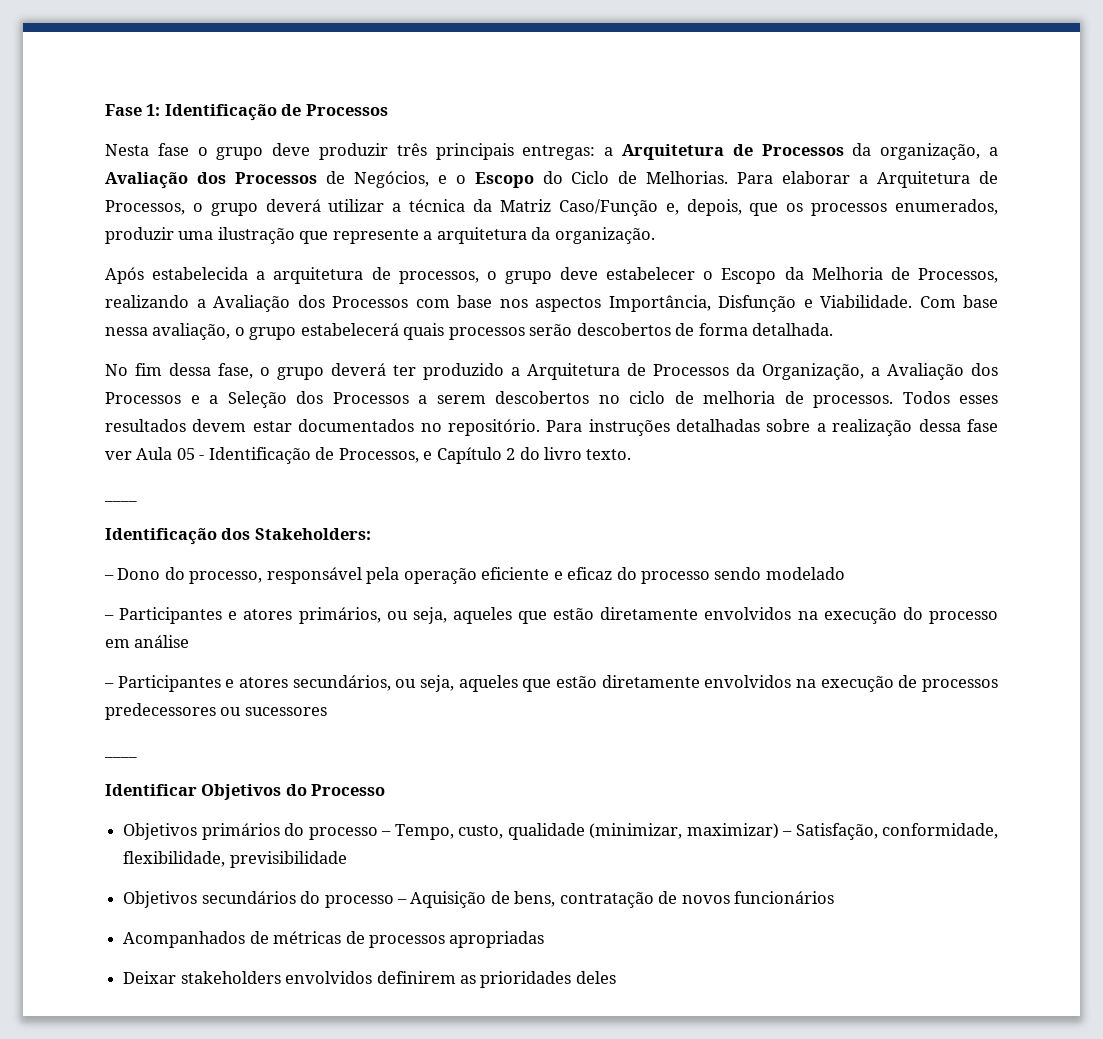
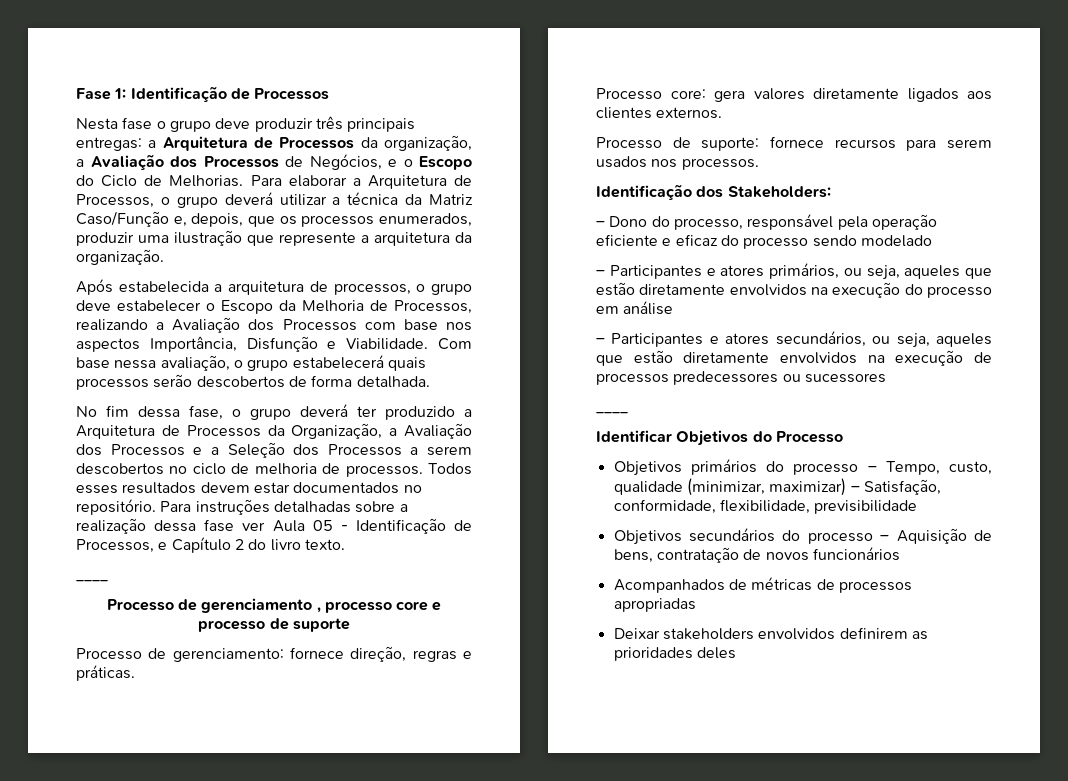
(137, 501) none -> [106,598,442,613] [198,618,350,632] [76,646,472,662] [76,665,135,681] [596,88,992,102] [596,107,723,119] [596,136,992,151] [596,156,759,170] // Processo de gerenciamento , processo core e processo de suporte // Processo de gerenciamento: fornece direção, regras e práticas. // Processo core: gera valores diretamente ligados aos clientes externos. // Processo de suporte: fornece recursos para serem usados nos processos.

